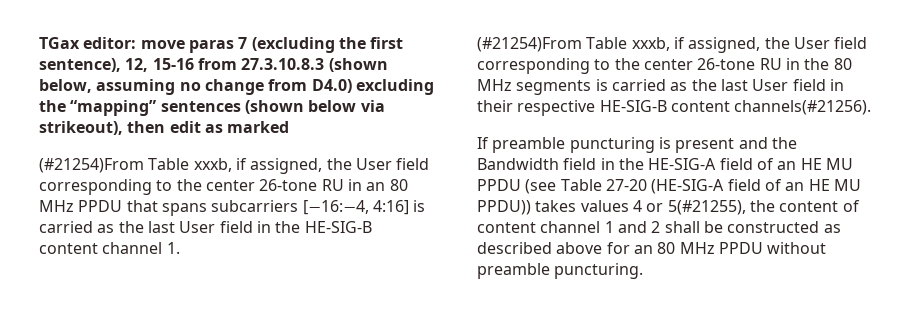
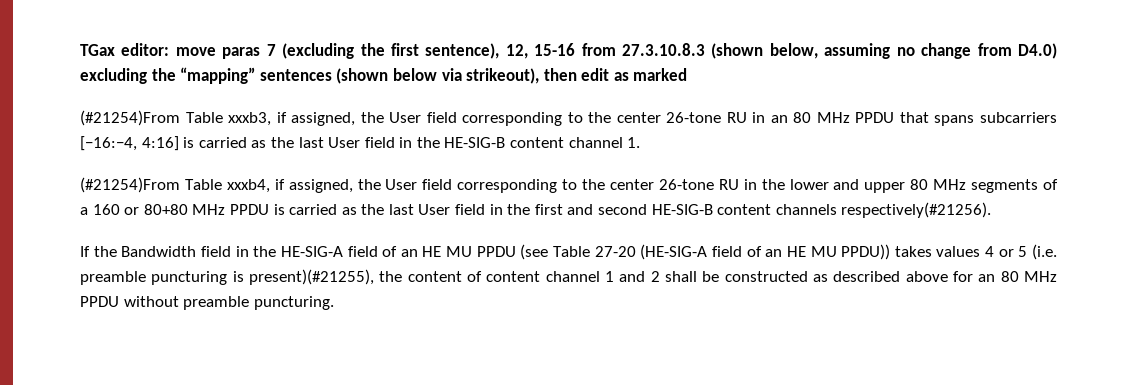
[193,158,232,172] xxxb, -> [228,112,272,126] xxxb3,
[631,37,670,51] xxxb, -> [226,179,270,193] xxxb4,
[833,58,852,70] [477,79,844,95] [477,100,872,116] [477,137,768,153] 80 MHz segments is carried as the last User field in their respective HE-SIG-B content channels(#21256). // If preamble puncturing is present and -> [789,179,1058,193] [80,202,992,218] [80,246,90,257] lower and upper 80 MHz segments of a 160 or 80+80 MHz PPDU is carried as the last User field in the first and second HE-SIG-B content channels respectively(#21256). // If
[667,200,746,215] 5(#21255), -> [1018,244,1057,260] [80,269,374,285] 5 (i.e. preamble puncturing is present)(#21255),

